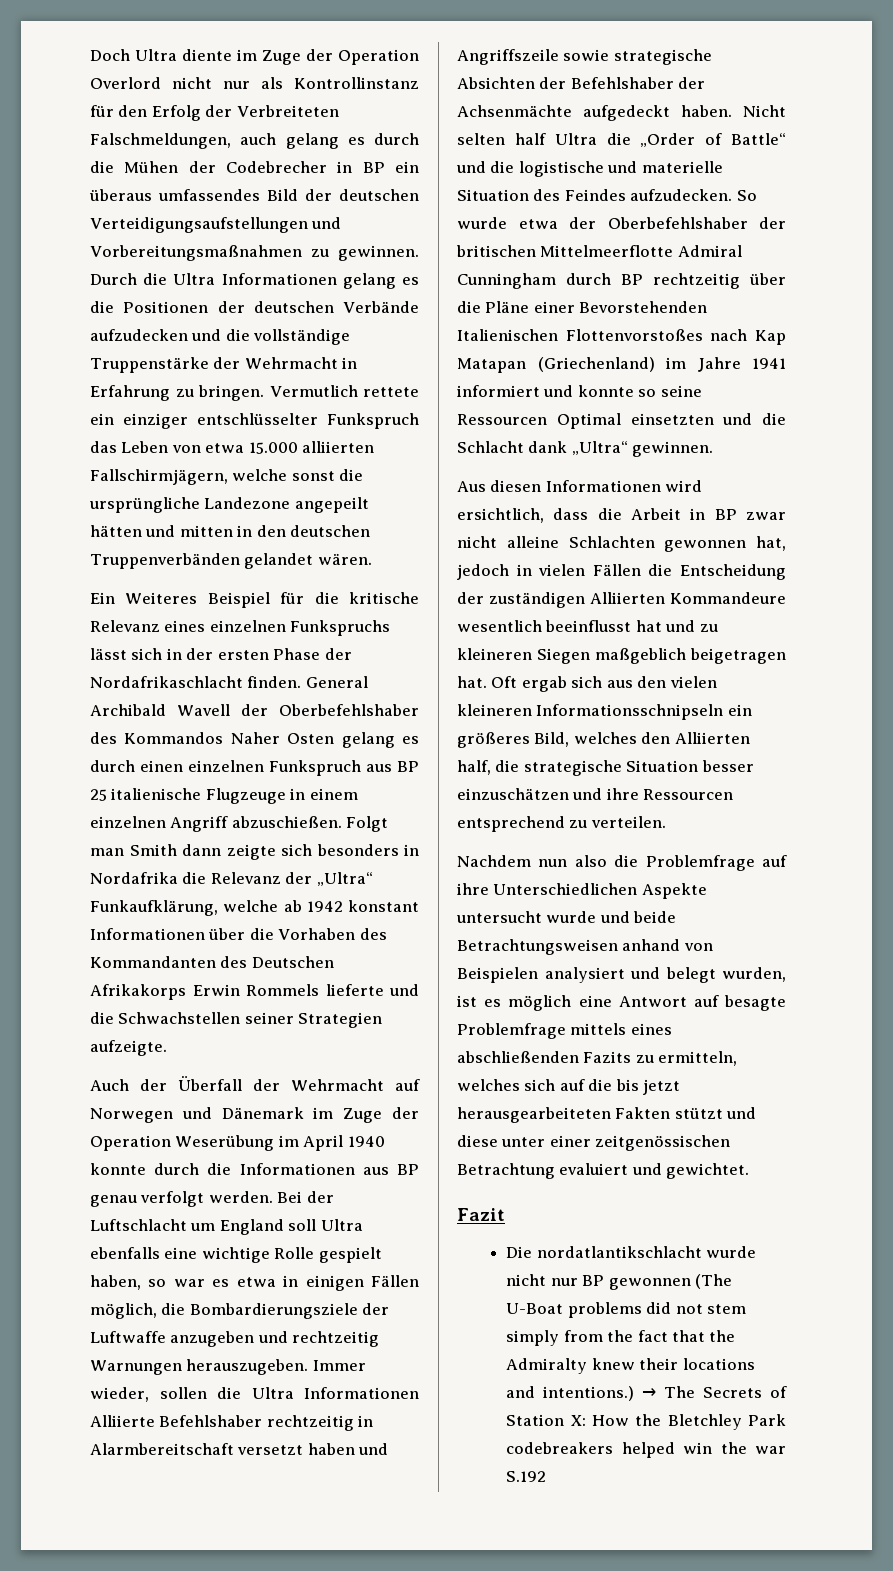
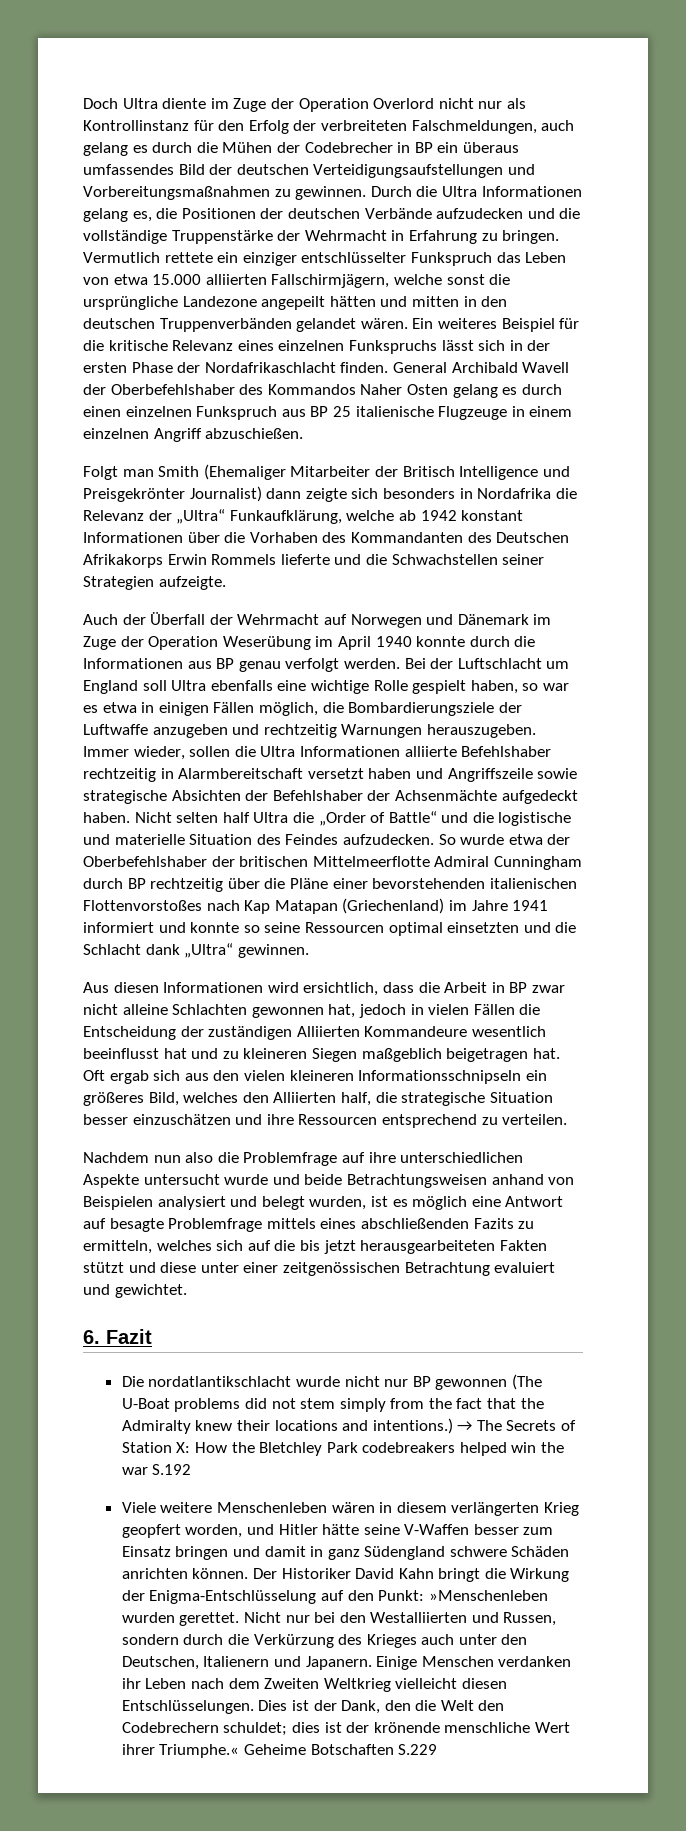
[236,105,339,117] Verbreiteten -> [320,120,407,131] verbreiteten
[402,277,420,285] es -> [132,211,152,222] es,
[90,592,198,604] // Ein Weiteres -> [412,318,497,329] Ein weiteres
(342, 822) none -> (304, 433) //
(177, 850) none -> [203,464,570,480] [83,486,262,502] (Ehemaliger Mitarbeiter der Britisch Intelligence und Preisgekrönter Journalist)
[90,1415,155,1427] Alliierte -> [404,746,457,757] alliierte
[579,301,708,313] [457,329,558,341] Bevorstehenden Italienischen -> [372,878,577,889] bevorstehenden italienischen
[556,413,621,429] Optimal -> [388,922,443,936] optimal
[493,883,638,895] Unterschiedlichen -> [400,1152,524,1163] unterschiedlichen
(750, 1171) none -> [83,1330,100,1344] 6.
(547, 1476) none -> [121,1502,579,1516] [121,1524,554,1538] [121,1546,570,1560] [121,1568,570,1582] [121,1590,548,1604] [121,1612,557,1626] [121,1634,528,1648] [121,1656,572,1670] [121,1678,507,1692] [121,1700,505,1714] [121,1722,570,1736] [121,1744,438,1758] // Viele weitere Menschenleben wären in diesem verlängerten Krieg geopfert worden, und Hitler hätte seine V-Waffen besser zum Einsatz bringen und damit in ganz Südengland schwere Schäden anrichten können. Der Historiker David Kahn bringt die Wirkung der Enigma-Entschlüsselung auf den Punkt: »Menschenleben wurden gerettet. Nicht nur bei den Westalliierten und Russen, sondern durch die Verkürzung des Krieges auch unter den Deutschen, Italienern und Japanern. Einige Menschen verdanken ihr Leben nach dem Zweiten Weltkrieg vielleicht diesen Entschlüsselungen. Dies ist der Dank, den die Welt den Codebrechern schuldet; dies ist der krönende menschliche Wert ihrer Triumphe.« Geheime Botschaften S.229

